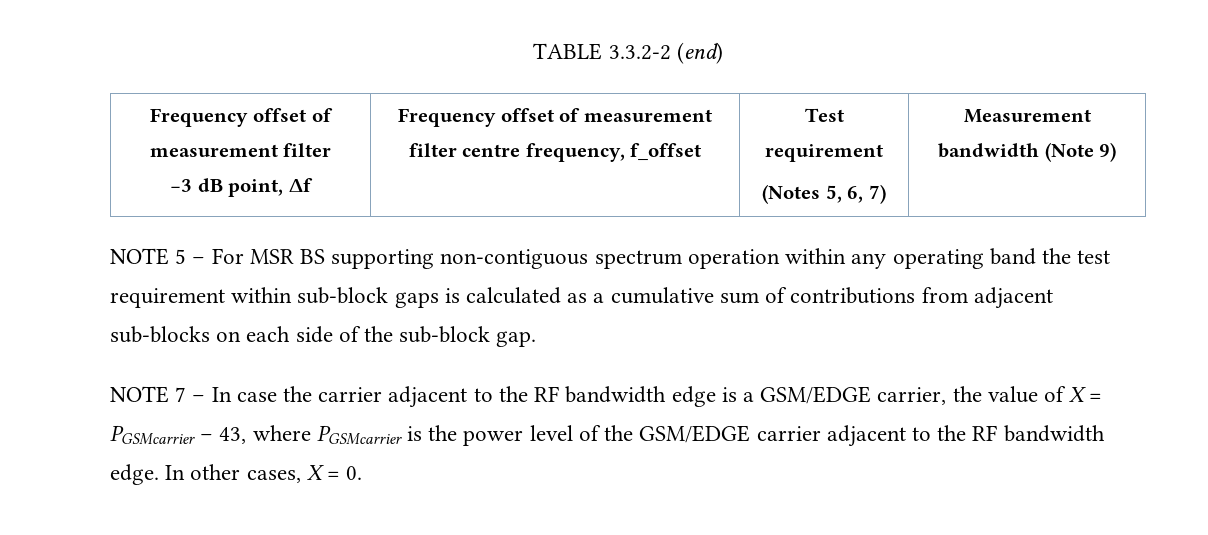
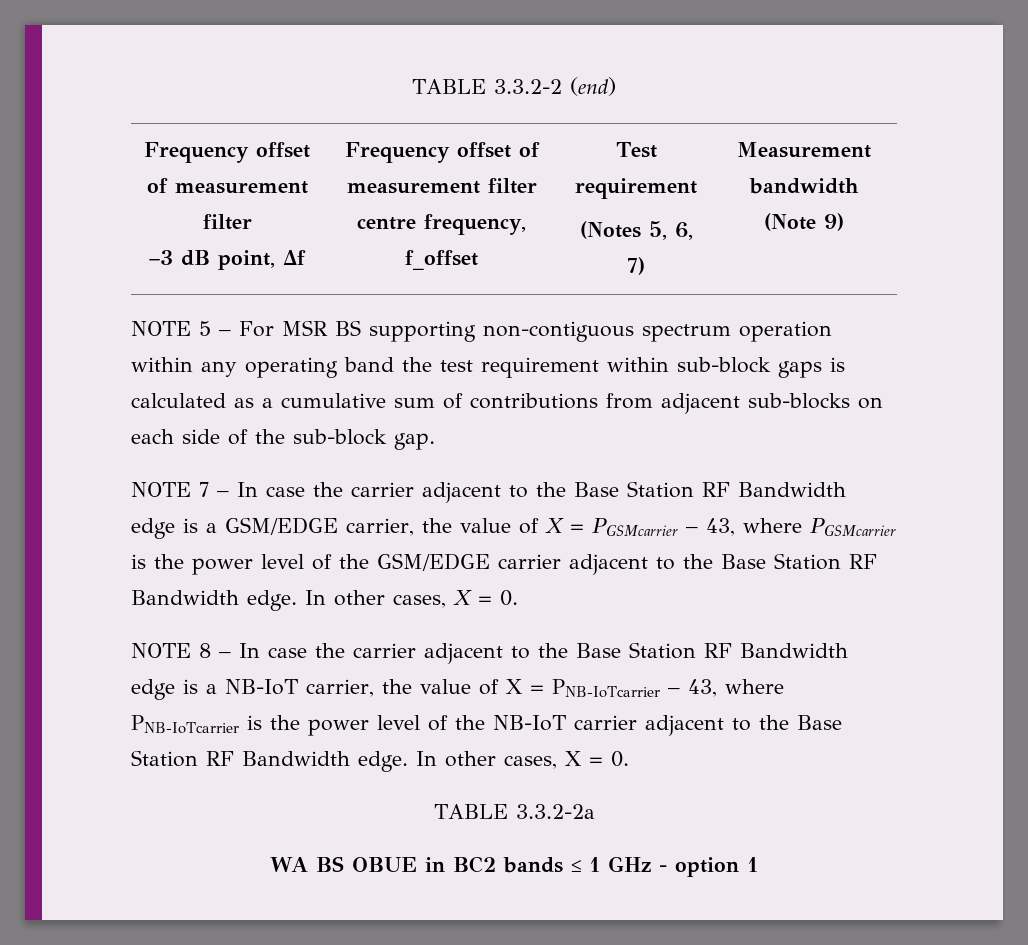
[534,386,667,403] RF bandwidth -> [574,481,846,498] Base Station RF Bandwidth
[972,425,1105,442] [110,464,363,485] RF bandwidth edge. In other cases, X = 0. -> [721,553,877,570] [131,590,518,611] [131,642,848,664] [131,679,784,700] [131,715,842,736] [131,750,629,772] [433,804,595,819] [269,856,759,877] Base Station RF Bandwidth edge. In other cases, X = 0. // NOTE 8 – In case the carrier adjacent to the Base Station RF Bandwidth edge is a NB-IoT carrier, the value of X = PNB-IoTcarrier – 43, where PNB-IoTcarrier is the power level of the NB-IoT carrier adjacent to the Base Station RF Bandwidth edge. In other cases, X = 0. // TABLE 3.3.2-2a // WA BS OBUE in BC2 bands ≤ 1 GHz - option 1

